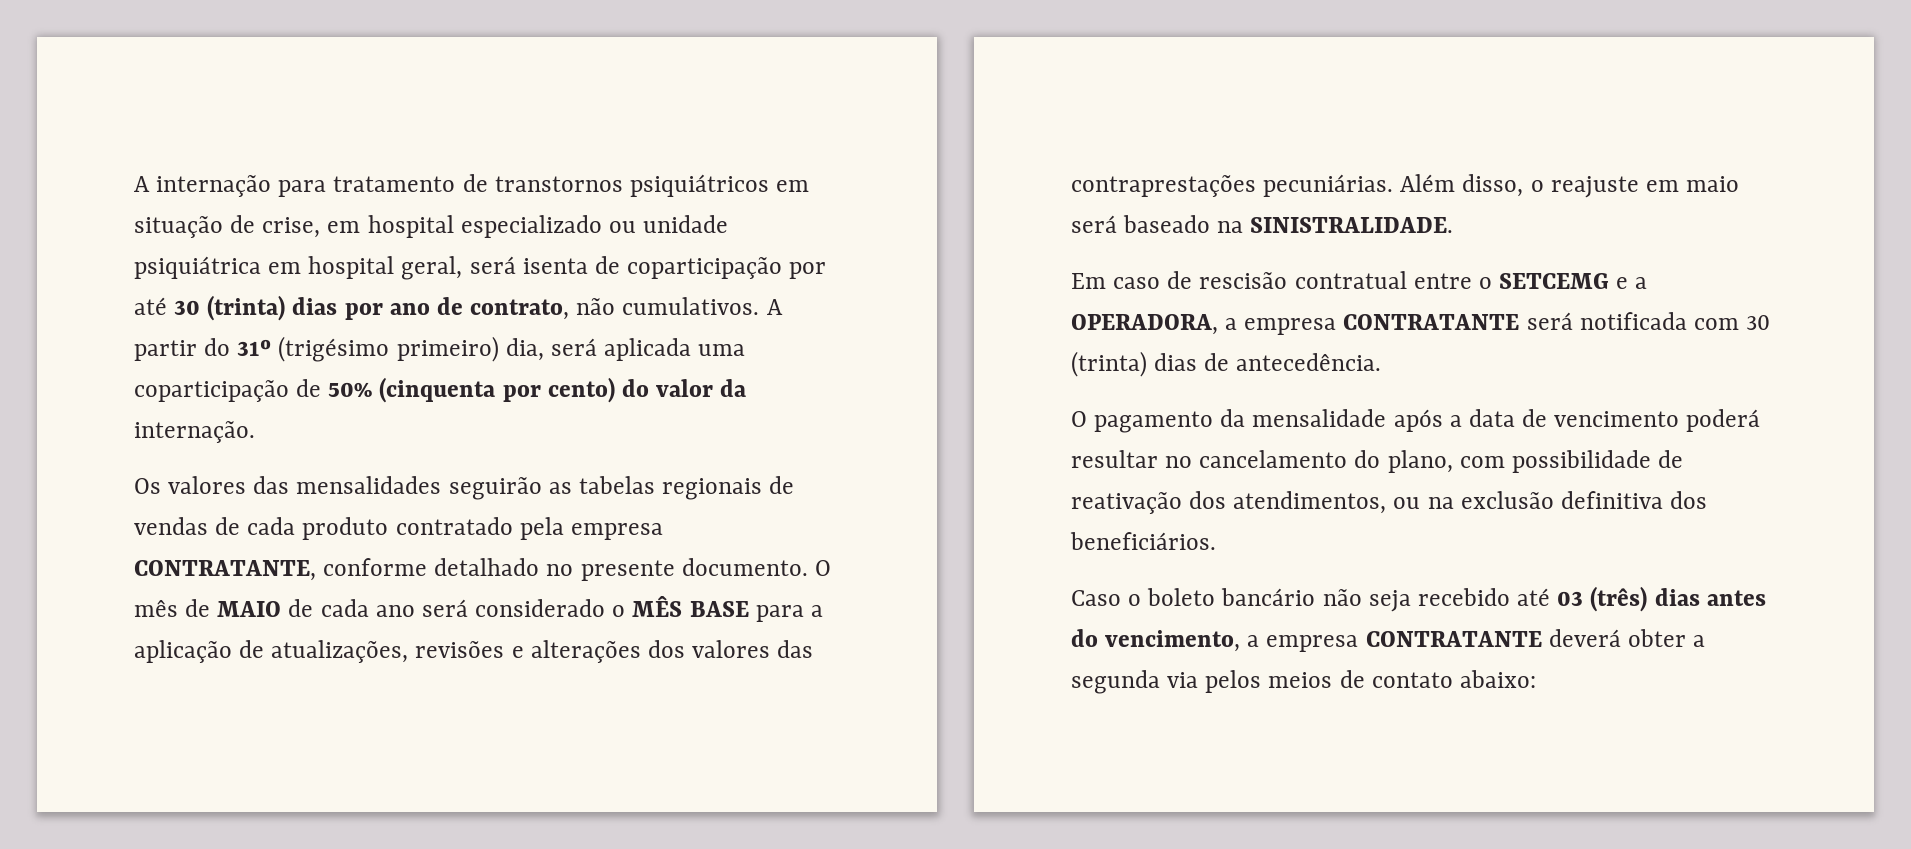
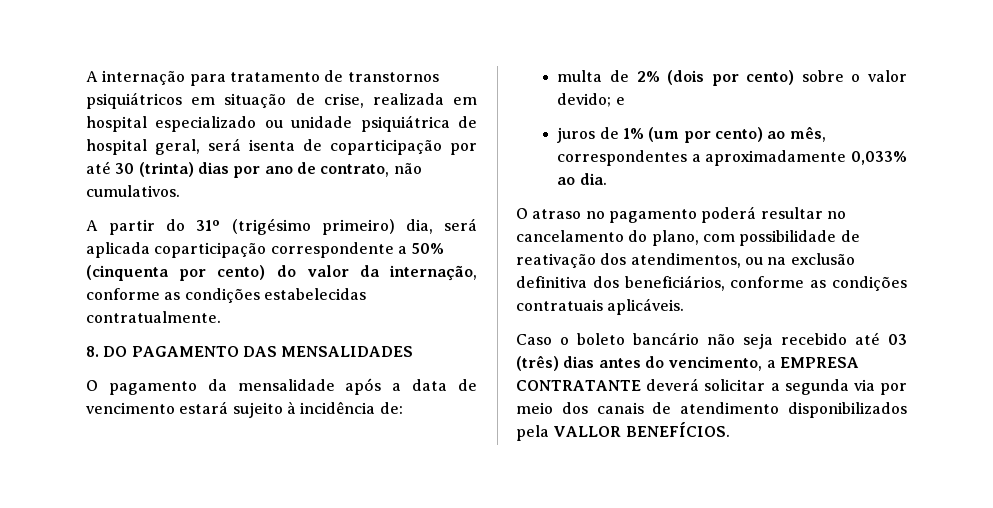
(321, 227) none -> [372,93,444,105] realizada
[268,262,302,274] em -> [458,116,478,128] de
(760, 306) none -> (180, 191) //
[698,344,746,356] [134,379,322,402] uma coparticipação de -> [154,242,407,258] coparticipação correspondente a
[134,421,255,443] [134,476,795,500] [134,517,663,540] [134,558,831,581] [134,596,823,622] [134,640,814,663] [1071,174,1740,198] [1071,215,1454,233] [1071,271,1648,289] [1071,312,1771,335] [1071,351,1382,377] internação. // Os valores das mensalidades seguirão as tabelas regionais de vendas de cada produto contratado pela empresa CONTRATANTE, conforme detalhado no presente documento. O mês de MAIO de cada ano será considerado o MÊS BASE para a aplicação de atualizações, revisões e alterações dos valores das contraprestações pecuniárias. Além disso, o reajuste em maio será baseado na SINISTRALIDADE. // Em caso de rescisão contratual entre o SETCEMG e a OPERADORA, a empresa CONTRATANTE será notificada com 30 (trinta) dias de antecedência. -> [389,265,477,281] [86,288,366,303] [86,311,221,323] [86,346,414,357] internação, conforme as condições estabelecidas contratualmente. // 8. DO PAGAMENTO DAS MENSALIDADES
(1680, 419) none -> [179,401,403,418] [557,70,907,86] [557,93,625,107] [557,126,826,143] [557,150,907,166] [557,173,607,185] [516,208,697,223] estará sujeito à incidência de: // multa de 2% (dois por cento) sobre o valor devido; e // juros de 1% (um por cento) ao mês, correspondentes a aproximadamente 0,033% ao dia. // O atraso no pagamento
[1070,532,1216,550] beneficiários. -> [624,275,907,291] [516,298,685,315] beneficiários, conforme as condições contratuais aplicáveis.
[1266,635,1359,652] empresa -> [779,357,859,368] EMPRESA
[1627,629,1686,647] obter -> [704,379,766,391] solicitar
[1205,670,1536,693] pelos meios de contato abaixo: -> [880,383,907,395] [516,402,907,418] [516,422,730,441] por meio dos canais de atendimento disponibilizados pela VALLOR BENEFÍCIOS.

